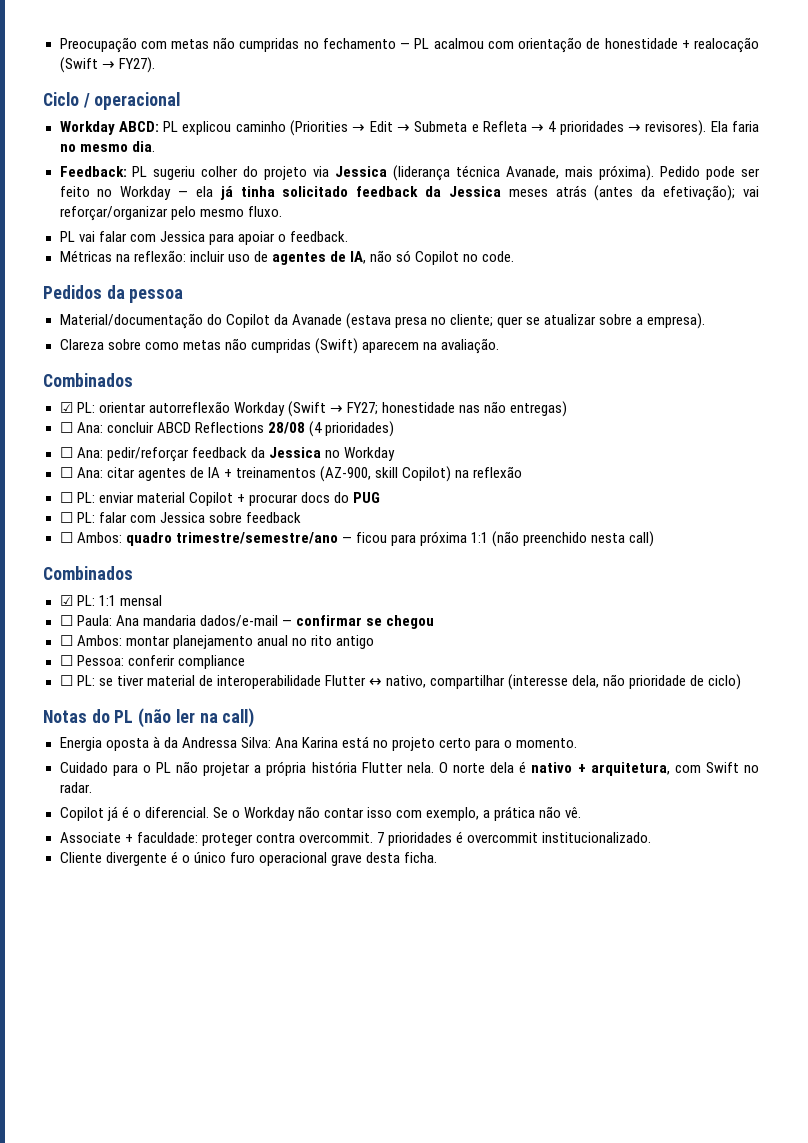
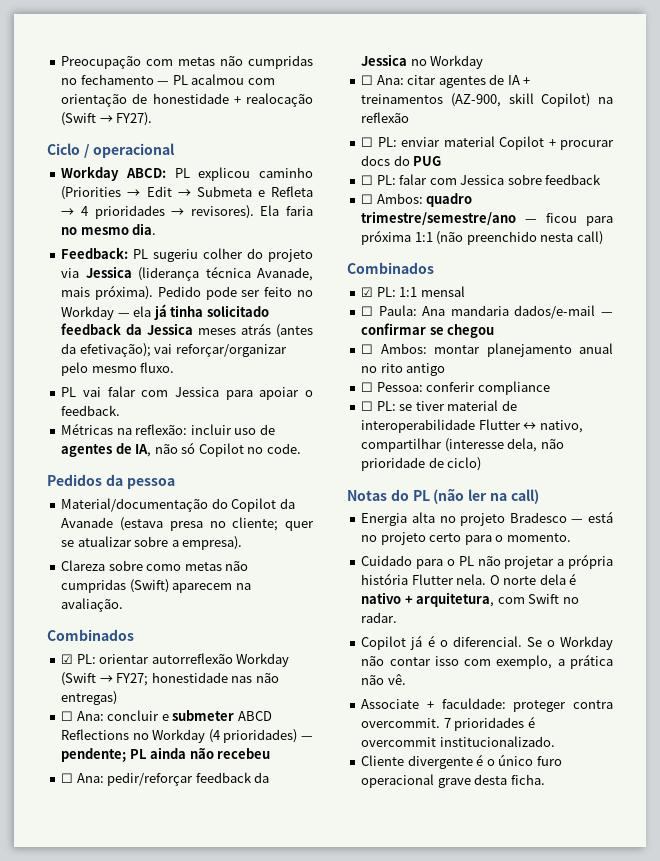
[156,421,394,437] ABCD Reflections 28/08 (4 prioridades) -> [161,710,272,721] [61,729,313,743] [61,747,271,762] e submeter ABCD Reflections no Workday (4 prioridades) — pendente; PL ainda não recebeu
[105,736,338,751] oposta à da Andressa Silva: Ana Karina -> [411,512,584,526] alta no projeto Bradesco —

